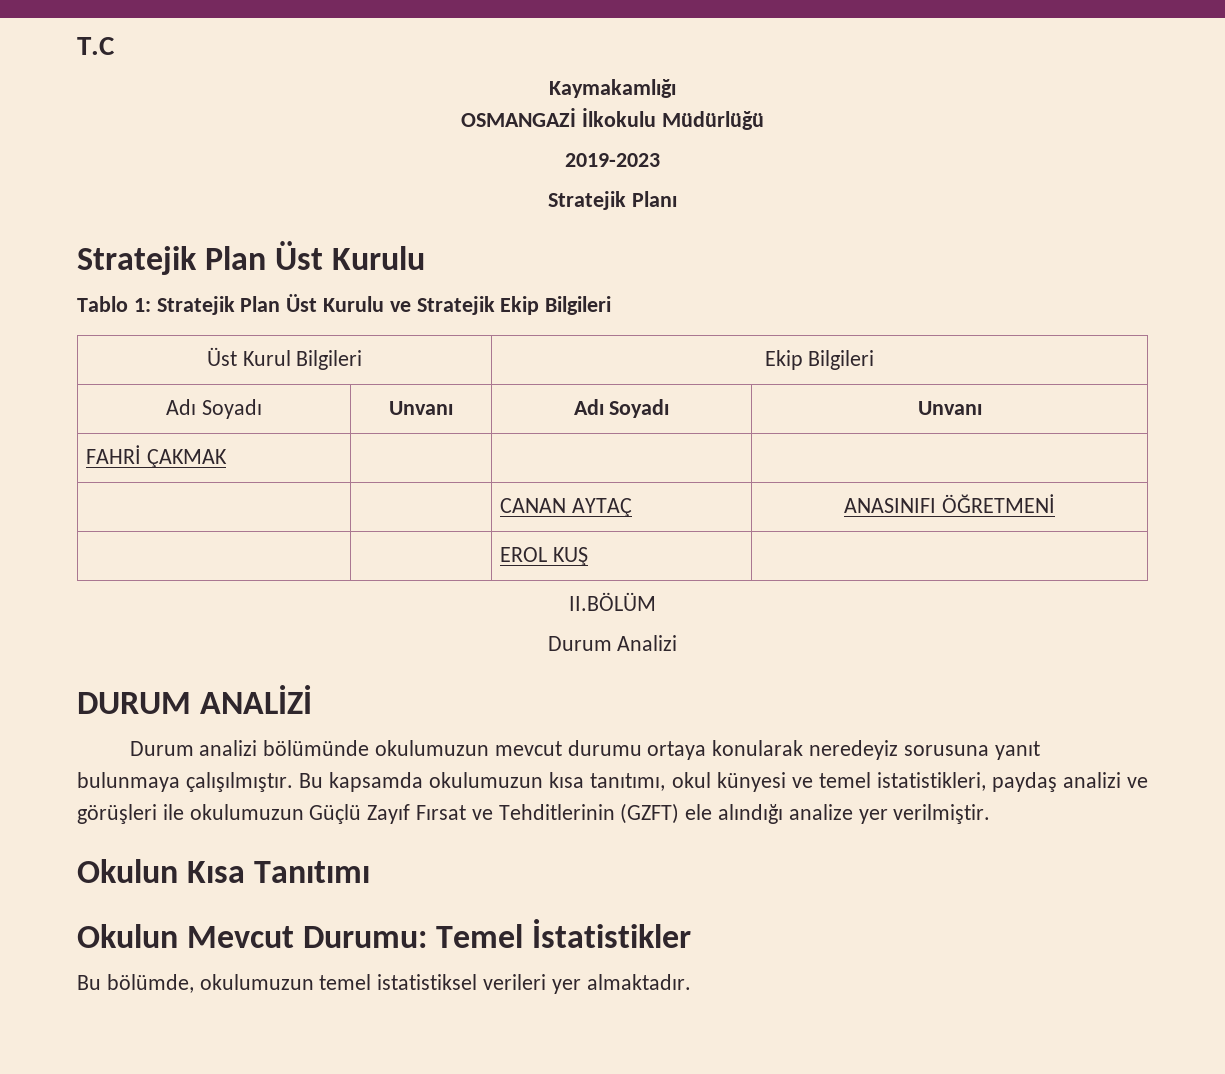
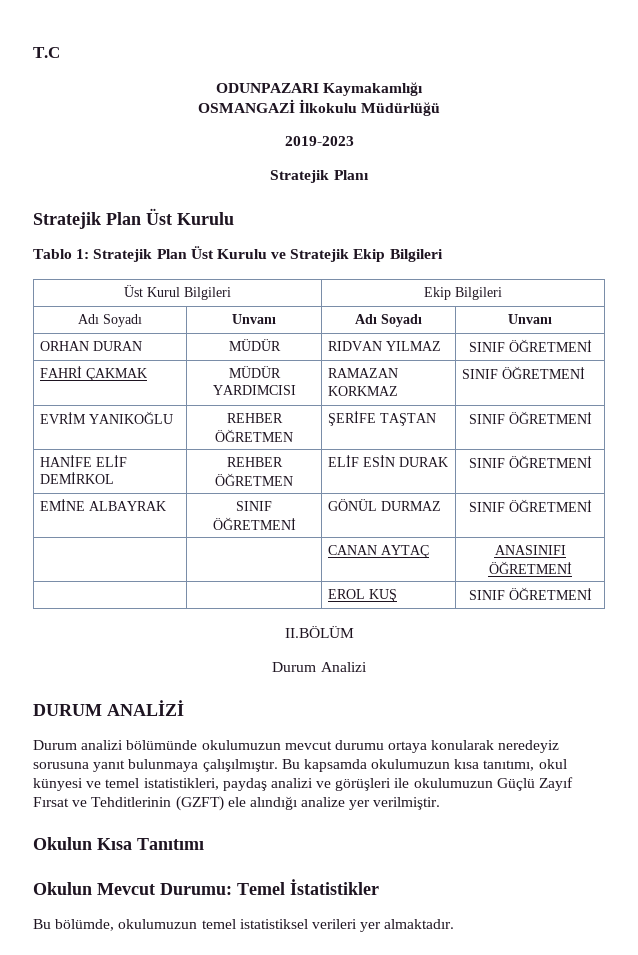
(115, 46) none -> [215,83,319,93] ODUNPAZARI
[85,445,227,468] FAHRİ ÇAKMAK | | | -> [39,341,142,351] [228,339,281,351] [327,341,441,351] [468,339,592,352] [39,366,147,381] [228,366,281,378] [212,385,296,395] [327,368,398,378] [327,386,398,396] [461,366,585,379] [39,411,173,424] [226,413,283,423] [215,429,293,442] [327,411,436,426] [468,411,592,424] [39,455,127,467] [39,472,114,484] [226,457,283,467] [215,473,293,486] [327,455,448,467] [468,455,592,468] [39,499,166,511] [236,501,272,511] [212,517,296,530] [327,499,441,511] [468,499,592,512] ORHAN DURAN | MÜDÜR | RIDVAN YILMAZ | SINIF ÖĞRETMENİ // FAHRİ ÇAKMAK | MÜDÜR YARDIMCISI | RAMAZAN KORKMAZ | SINIF ÖĞRETMENİ // EVRİM YANIKOĞLU | REHBER ÖĞRETMEN | ŞERİFE TAŞTAN | SINIF ÖĞRETMENİ // HANİFE ELİF DEMİRKOL | REHBER ÖĞRETMEN | ELİF ESİN DURAK | SINIF ÖĞRETMENİ // EMİNE ALBAYRAK | SINIF ÖĞRETMENİ | GÖNÜL DURMAZ | SINIF ÖĞRETMENİ
(588, 556) none -> [468,587,592,600] SINIF ÖĞRETMENİ

